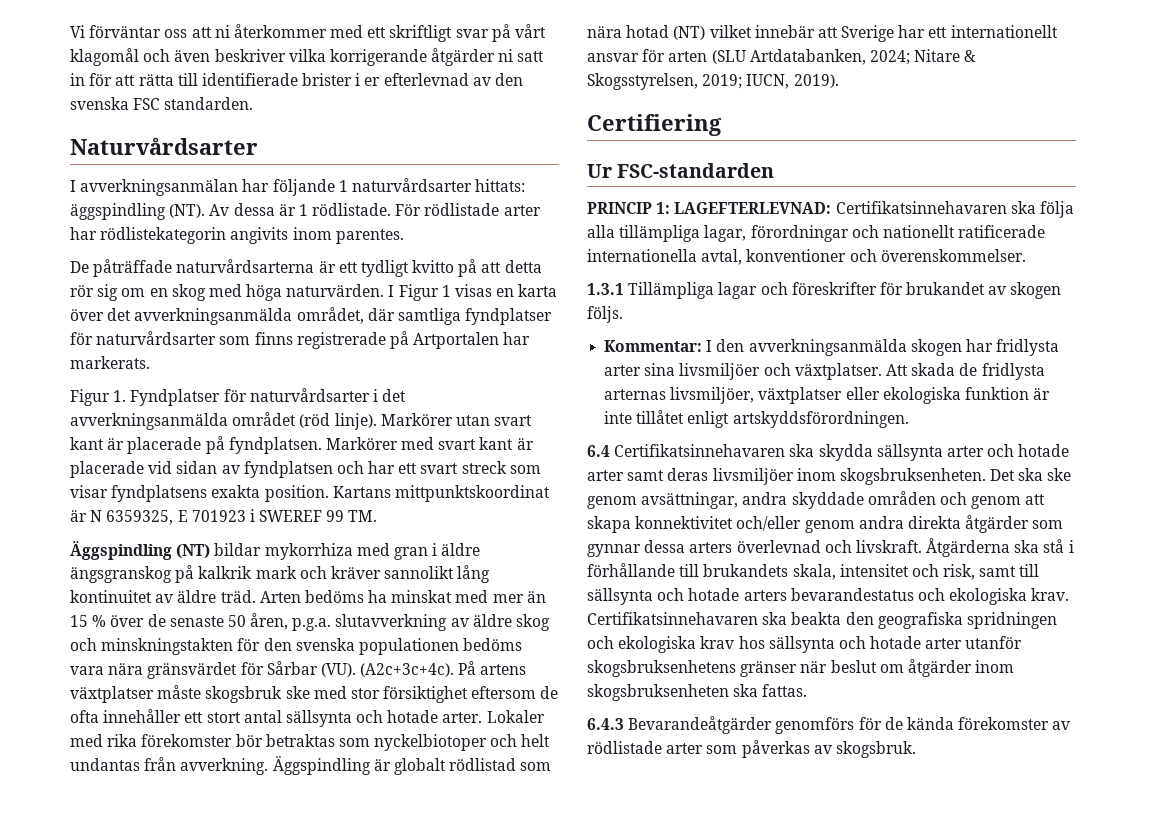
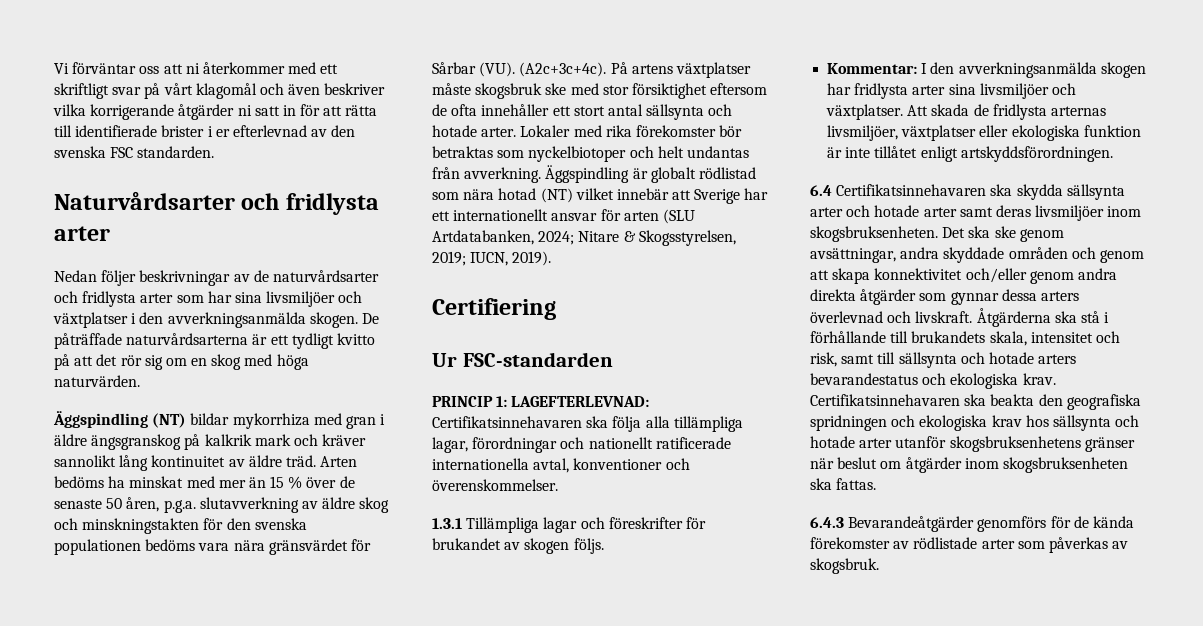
[70,178,526,196] [70,203,541,220] [70,227,404,244] // I avverkningsanmälan har följande 1 naturvårdsarter hittats: äggspindling (NT). Av dessa är 1 rödlistade. För rödlistade arter har rödlistekategorin angivits inom parentes. // -> [241,193,379,215] [54,226,110,241] [54,270,379,286] [54,291,363,307] [53,312,358,328] och fridlysta arter // Nedan följer beskrivningar av de naturvårdsarter och fridlysta arter som har sina livsmiljöer och växtplatser i den avverkningsanmälda skogen.
[504,260,542,273] detta -> [96,354,118,366] det
[388,284,558,301] [70,307,553,325] [70,331,531,349] [70,356,150,369] [70,388,407,406] [70,412,533,430] [70,436,534,454] [70,461,541,478] [70,485,550,502] [70,509,378,525] I Figur 1 visas en karta över det avverkningsanmälda området, där samtliga fyndplatser för naturvårdsarter som finns registrerade på Artportalen har markerats. // Figur 1. Fyndplatser för naturvårdsarter i det avverkningsanmälda området (röd linje). Markörer utan svart kant är placerade på fyndplatsen. Markörer med svart kant är placerade vid sidan av fyndplatsen och har ett svart streck som visar fyndplatsens exakta position. Kartans mittpunktskoordinat är N 6359325, E 701923 i SWEREF 99 TM. -> (140, 381) none

